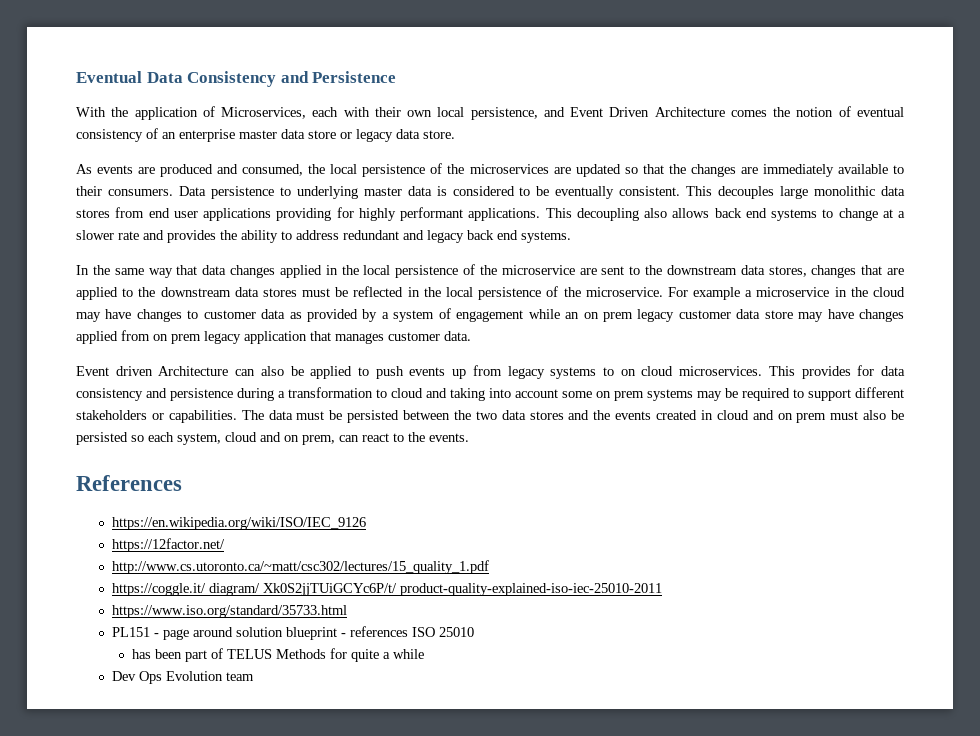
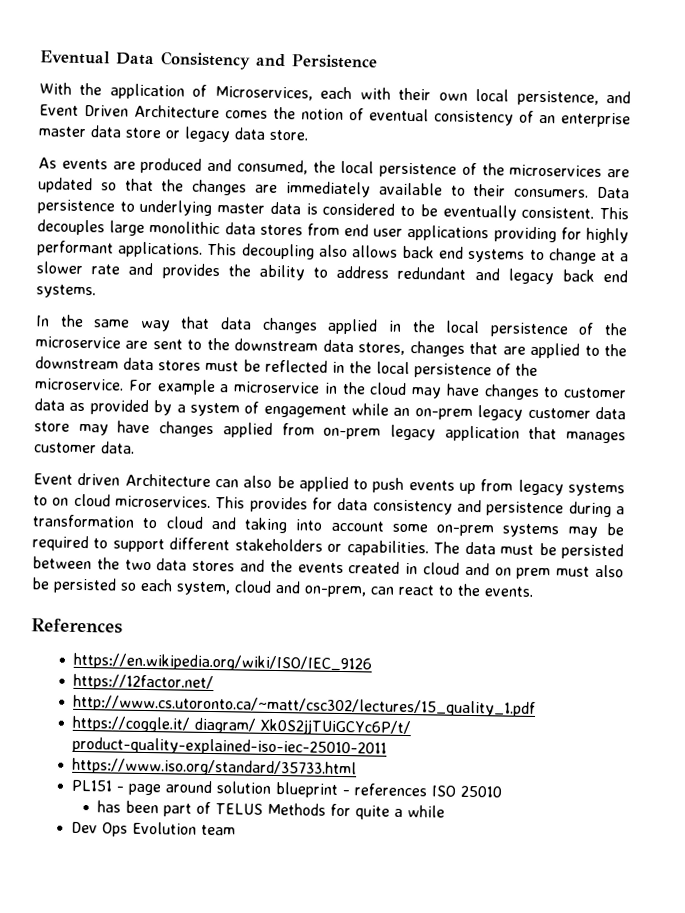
[583,312,633,322] on prem -> [414,408,473,420] on-prem
[153,334,201,344] on prem -> [323,427,382,440] on-prem
[596,391,644,401] on prem -> [436,524,495,537] on-prem
[284,435,335,445] on prem, -> [304,585,367,598] on-prem,

